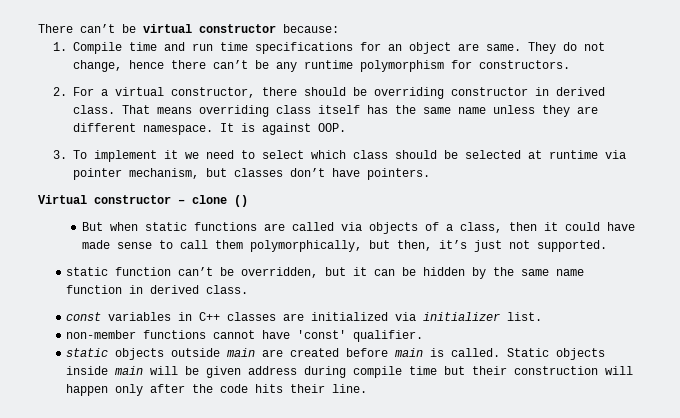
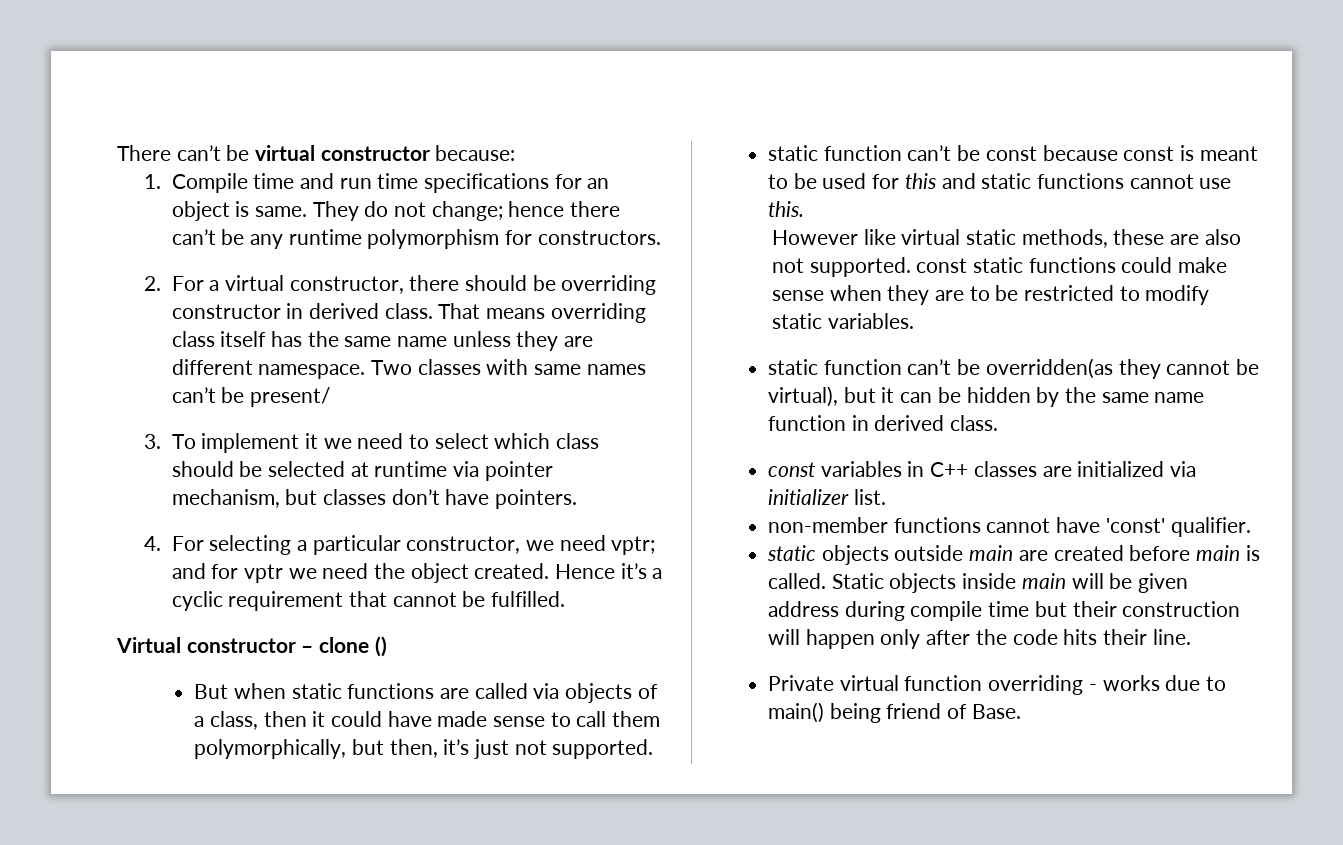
[458,43,480,51] are -> [235,201,250,217] is
[73,60,123,72] change, -> [431,201,503,221] change;
[220,123,347,135] It is against OOP. -> [370,359,646,375] [171,387,330,407] Two classes with same names can’t be present/
(431, 174) none -> [144,535,656,555] [171,563,663,583] [171,591,565,611] // 4. For selecting a particular constructor, we need vptr; and for vptr we need the object created. Hence it’s a cyclic requirement that cannot be fulfilled.
[241,267,319,278] overridden, -> [985,145,1258,161] [768,173,1232,189] [768,201,805,217] [772,229,1241,248] [772,257,1228,277] [772,285,1210,305] [772,313,914,329] [768,358,1259,379] [768,386,839,407] const because const is meant to be used for this and static functions cannot use this. // However like virtual static methods, these are also not supported. const static functions could make sense when they are to be restricted to modify static variables. // static function can’t be overridden(as they cannot be virtual),
(368, 388) none -> [768,675,1226,695] [768,702,1021,723] // Private virtual function overriding - works due to main() being friend of Base.

